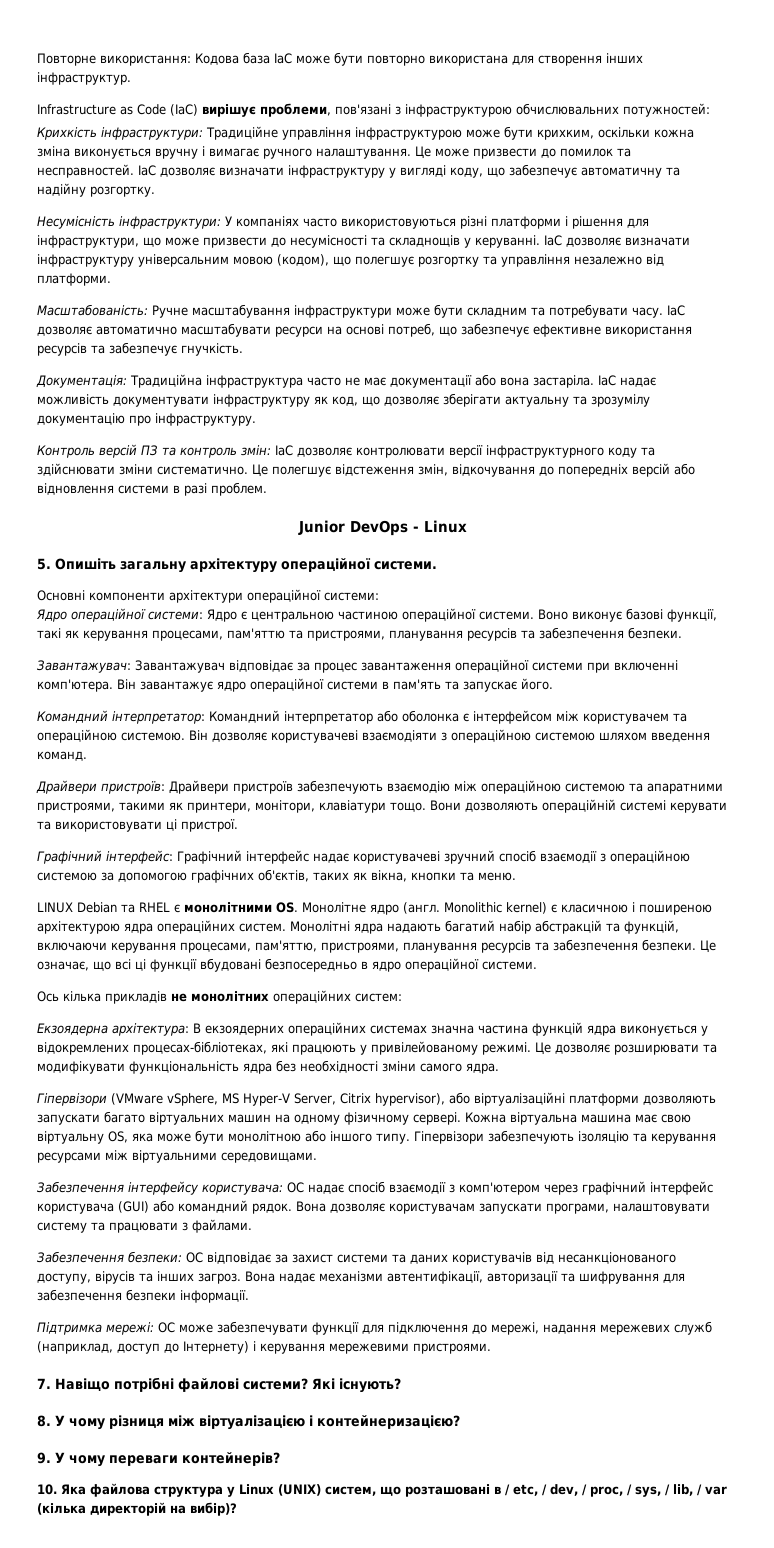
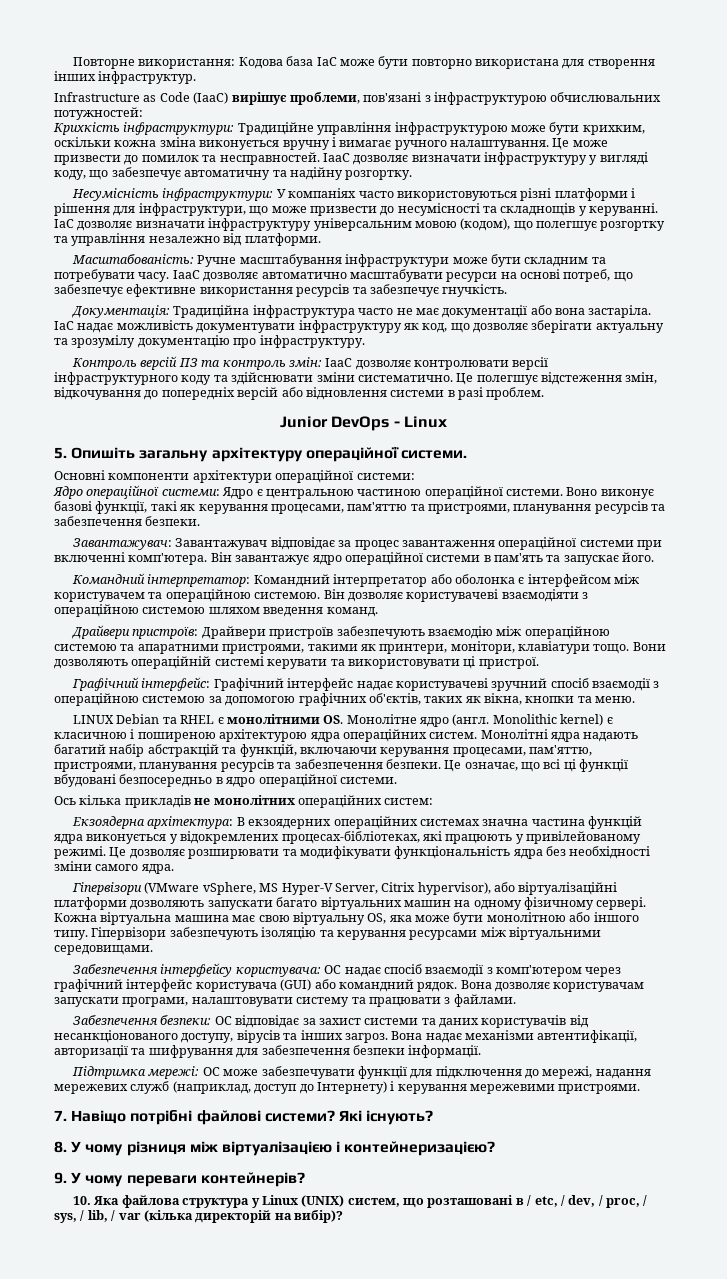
[170,104,198,116] (IaC) -> [193,92,229,104] (IaaC)
[138,165,156,176] IaC -> [322,153,350,162] IaaC
[667,305,685,316] IaC -> [172,270,200,279] IaaC
[275,445,293,456] IaC -> [325,358,353,367] IaaC

